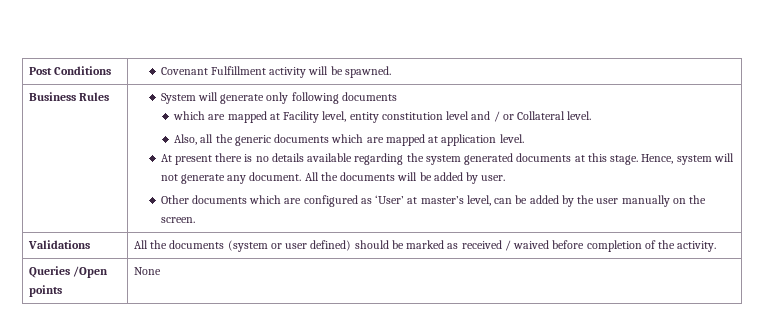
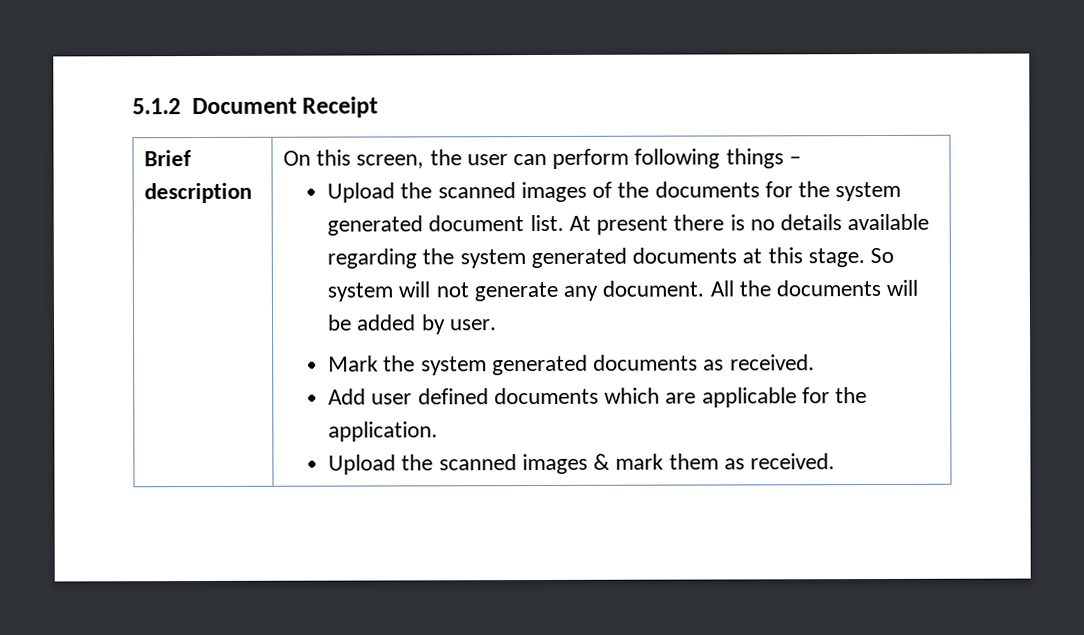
[28,66,112,75] [160,66,391,78] [28,92,110,101] [160,92,397,104] [173,111,592,123] [174,134,524,146] Post Conditions | Covenant Fulfillment activity will be spawned. // Business Rules | System will generate only following documents // which are mapped at Facility level, entity constitution level and / or Collateral level. // Also, all the generic documents which are mapped at application level. // -> [132,96,378,118] [143,150,192,167] [143,182,252,204] [282,148,801,169] [327,181,902,203] [327,214,564,236] 5.1.2 Document Receipt // Brief description | On this screen, the user can perform following things – // Upload the scanned images of the documents for the system generated document list.
[641,154,674,164] Hence, -> [869,247,894,264] So
[160,195,706,207] [160,217,195,223] [27,240,90,249] [133,240,717,252] [28,266,109,278] [28,285,62,297] [133,267,161,275] Other documents which are configured as ‘User’ at master’s level, can be added by the user manually on the screen. // Validations | All the documents (system or user defined) should be marked as received / waived before completion of the activity. // Queries /Open points | None -> [328,354,815,376] [328,387,867,408] [328,421,439,442] [328,453,835,475] Mark the system generated documents as received. // Add user defined documents which are applicable for the application. // Upload the scanned images & mark them as received.

